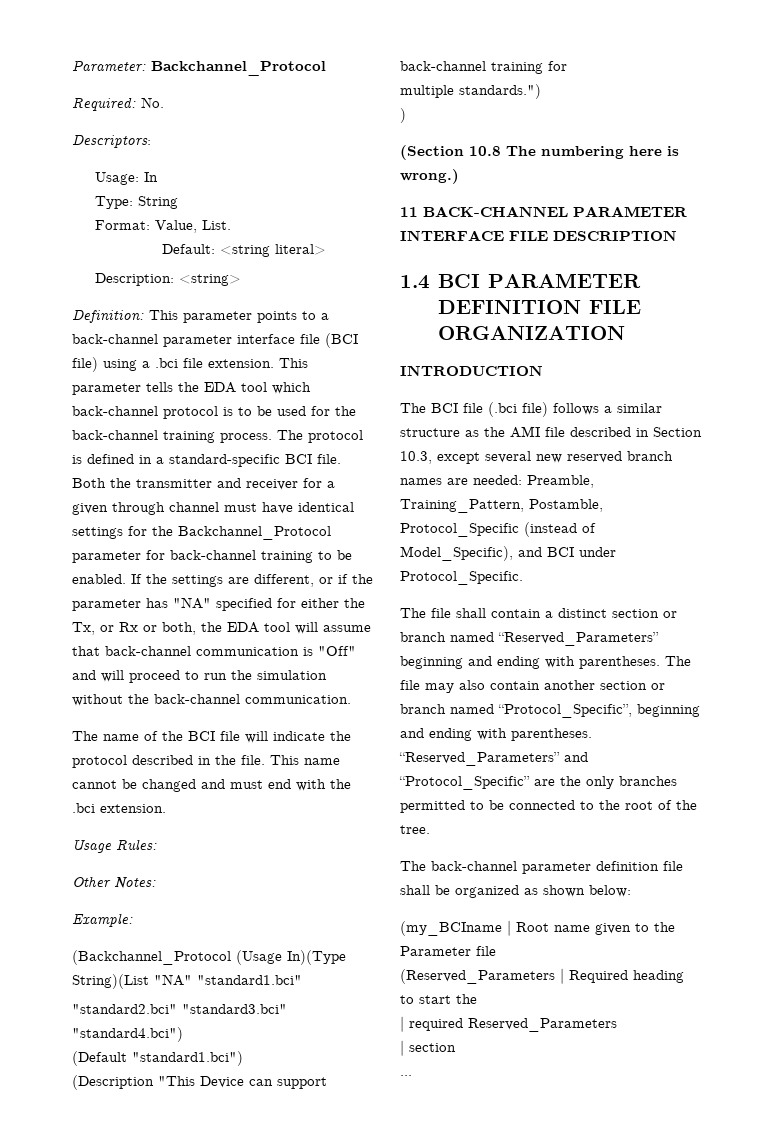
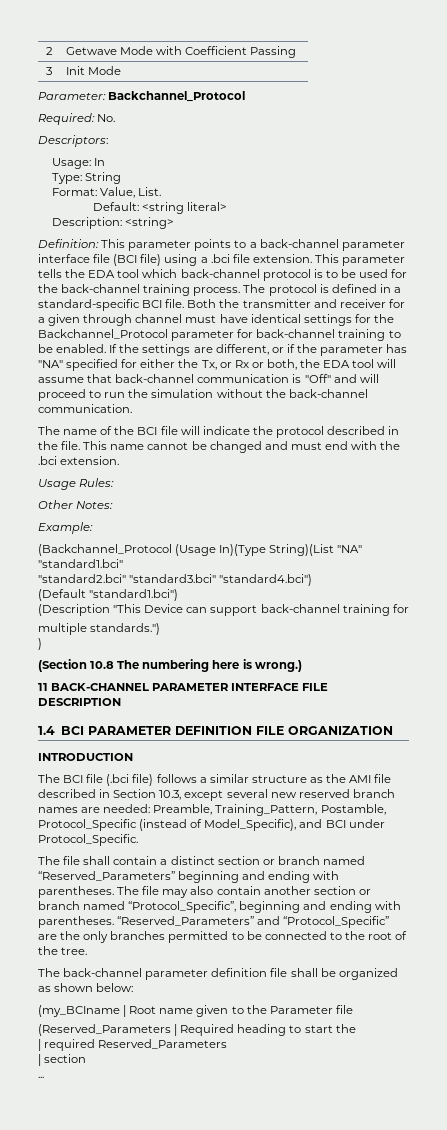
(72, 66) none -> [45,47,53,55] [65,46,296,58] [46,67,52,75] [65,66,121,75] 2 | Getwave Mode with Coefficient Passing // 3 | Init Mode //

